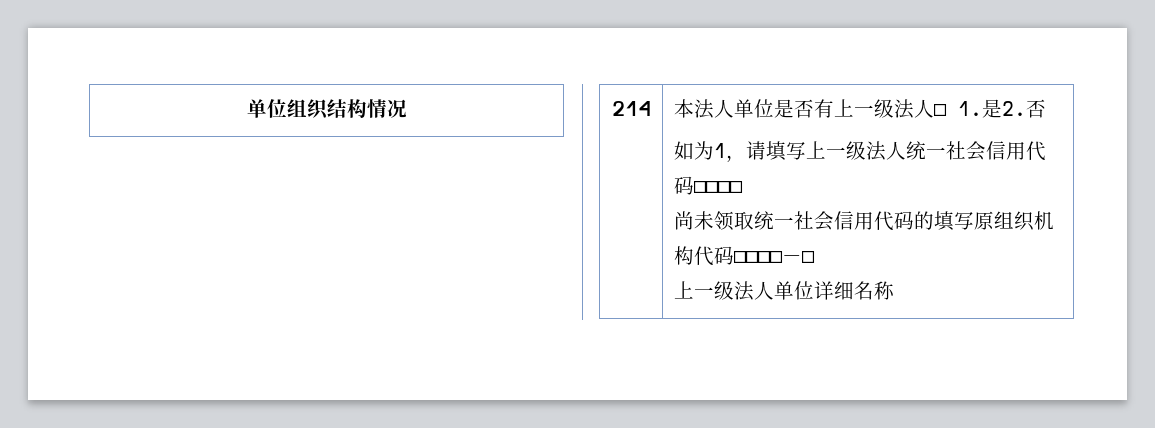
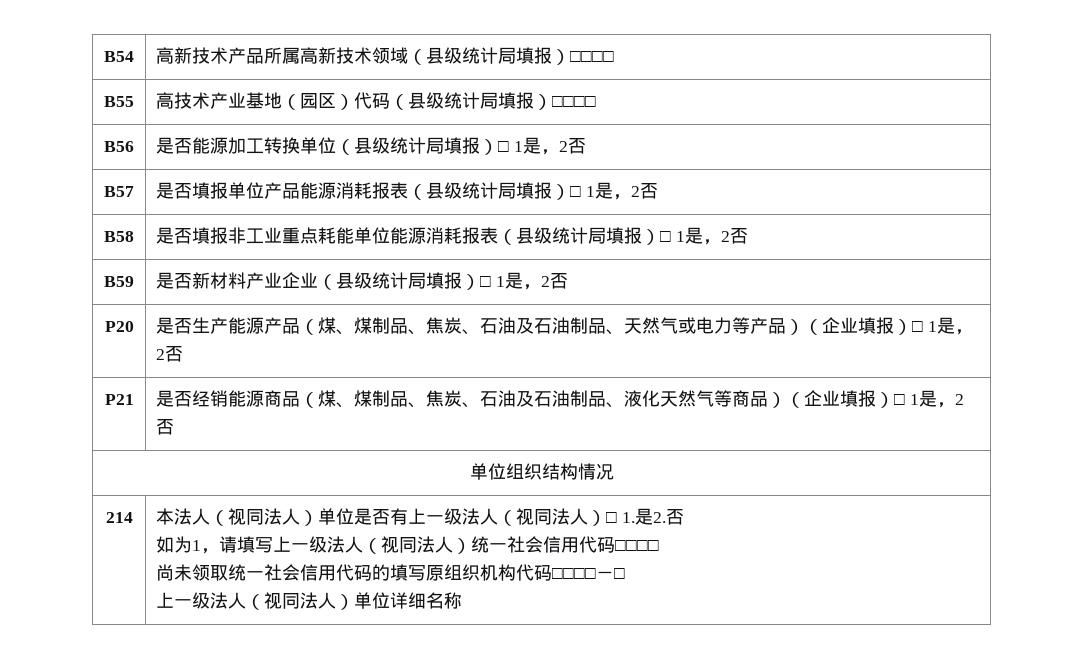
(246, 108) none -> [104,51,134,62] [156,47,615,65] [104,96,134,107] [156,92,597,110] [104,141,134,152] [156,137,586,155] [104,186,134,197] [156,182,658,200] [104,231,134,242] [156,227,748,245] [104,276,134,287] [156,272,568,290] [104,321,134,332] [156,317,973,335] [156,346,184,362] [104,394,134,405] [156,390,964,408] [156,419,175,435] B54 | 高新技术产品所属高新技术领域（县级统计局填报）□□□□ // B55 | 高技术产业基地（园区）代码（县级统计局填报）□□□□ // B56 | 是否能源加工转换单位（县级统计局填报）□ 1是，2否 // B57 | 是否填报单位产品能源消耗报表（县级统计局填报）□ 1是，2否 // B58 | 是否填报非工业重点耗能单位能源消耗报表（县级统计局填报）□ 1是，2否 // B59 | 是否新材料产业企业（县级统计局填报）□ 1是，2否 // P20 | 是否生产能源产品（煤、煤制品、焦炭、石油及石油制品、天然气或电力等产品）（企业填报）□ 1是，2否 // P21 | 是否经销能源商品（煤、煤制品、焦炭、石油及石油制品、液化天然气等商品）（企业填报）□ 1是，2否 //
(734, 108) none -> [210,508,319,526] （视同法人）
(934, 108) none -> [498,508,607,526] （视同法人）
(906, 150) none -> [363,536,472,554] （视同法人）
(774, 290) none -> [246,592,355,610] （视同法人）

